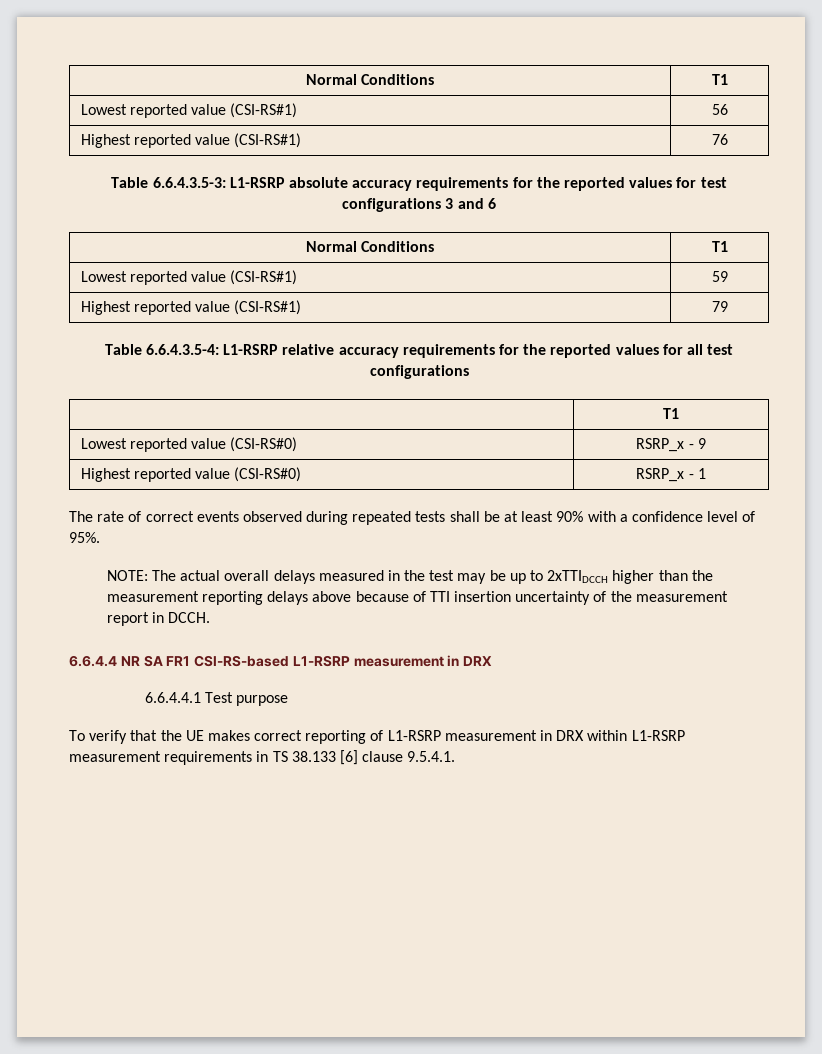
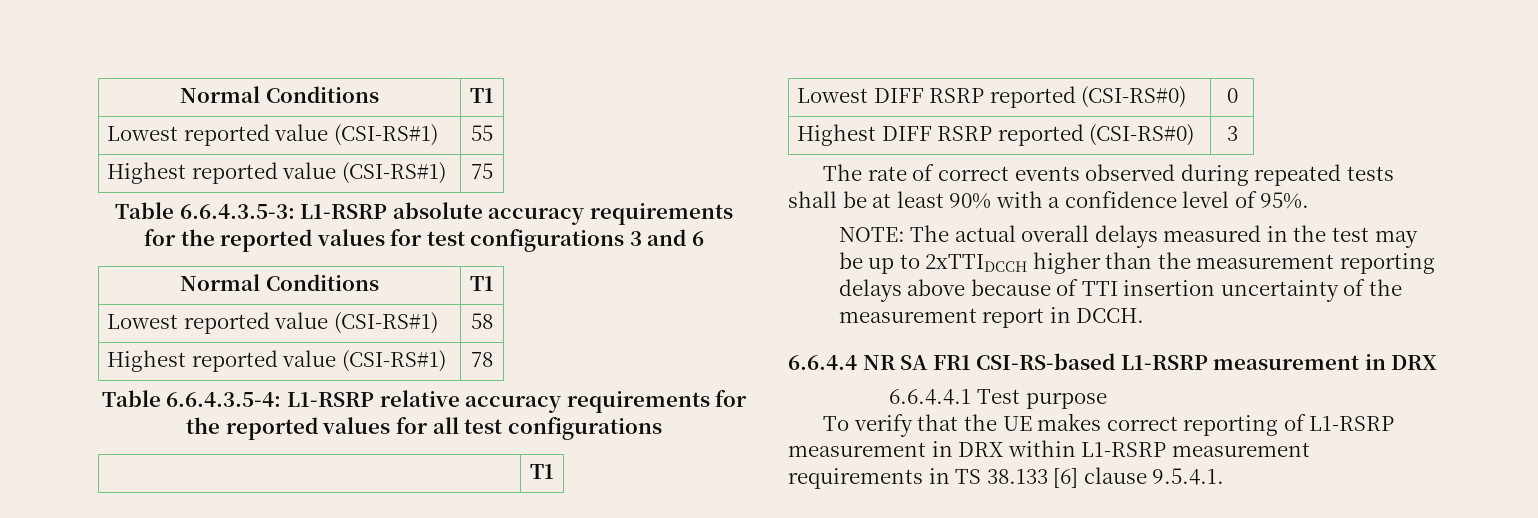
[305,74,435,85] [711,74,728,85] [80,103,298,118] [711,104,728,115] [80,133,302,148] [711,134,728,145] Normal Conditions | T1 // Lowest reported value (CSI-RS#1) | 56 // Highest reported value (CSI-RS#1) | 76 -> [180,86,379,103] [470,88,494,103] [107,124,438,146] [471,125,493,141] [107,162,446,184] [471,163,493,179] Normal Conditions | T1 // Lowest reported value (CSI-RS#1) | 55 // Highest reported value (CSI-RS#1) | 75
[711,271,728,282] [80,300,302,315] [711,301,728,312] 59 // Highest reported value (CSI-RS#1) | 79 -> [471,313,493,329] [107,350,446,372] [471,352,493,367] 58 // Highest reported value (CSI-RS#1) | 78
[129,437,298,452] [636,438,706,452] [80,467,302,482] [636,468,706,482] reported value (CSI-RS#0) | RSRP_x - 9 // Highest reported value (CSI-RS#0) | RSRP_x - 1 -> [873,86,1187,108] [1226,88,1238,103] [797,124,1195,146] [1226,126,1238,141] DIFF RSRP reported (CSI-RS#0) | 0 // Highest DIFF RSRP reported (CSI-RS#0) | 3

